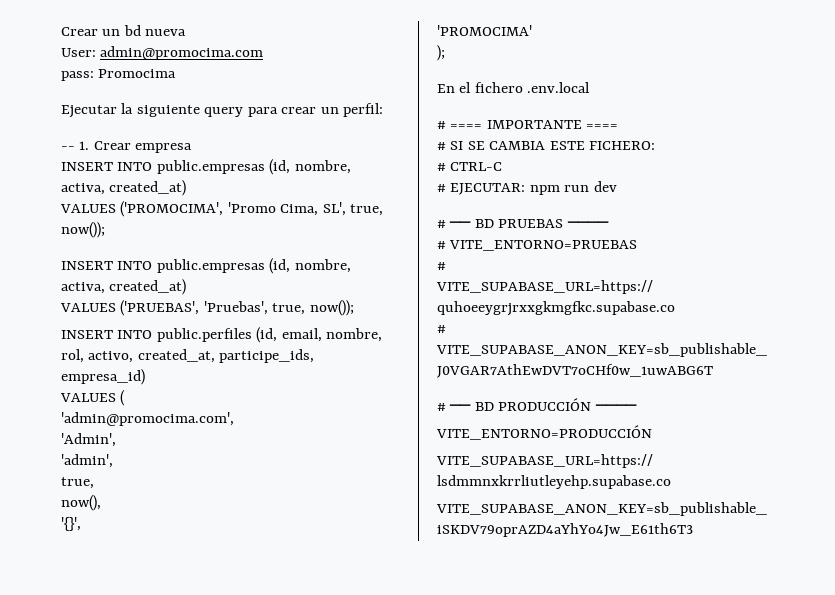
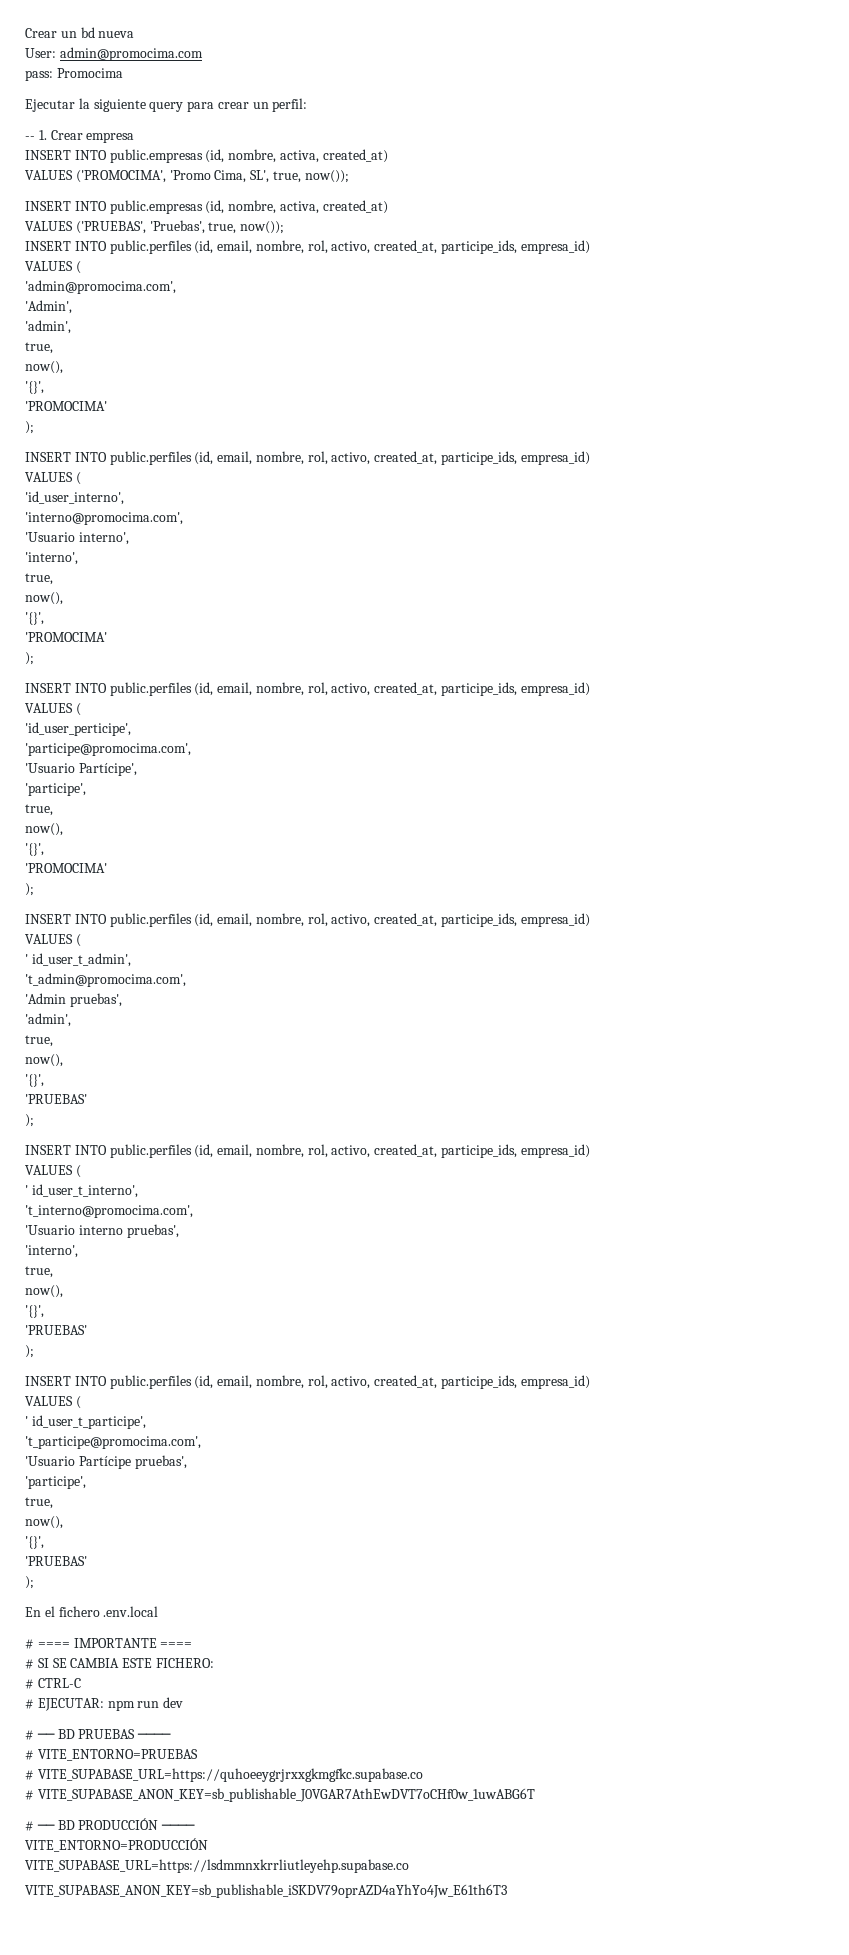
(445, 53) none -> [25,451,590,465] [25,472,81,485] [25,491,124,505] [25,512,183,525] [25,532,129,545] [25,552,78,565] [25,573,53,585] [25,592,63,605] [25,612,44,625] [25,632,107,642] [25,652,34,665] [25,682,590,696] [25,703,81,716] [25,722,131,736] [25,743,191,756] [25,763,137,776] [25,783,86,796] [25,804,53,816] [25,823,63,836] [25,843,44,856] [25,863,107,873] [25,883,34,896] [25,913,590,927] [25,934,81,947] [25,953,131,967] [25,973,186,987] [25,993,122,1007] [25,1013,71,1027] [25,1035,53,1047] [25,1054,63,1067] [25,1074,44,1087] [25,1094,87,1104] [25,1114,34,1127] [25,1144,590,1158] [25,1165,81,1178] [25,1184,138,1198] [25,1205,193,1218] [25,1224,179,1238] [25,1245,78,1258] [25,1266,53,1278] [25,1285,63,1298] [25,1305,44,1318] [25,1325,87,1335] [25,1345,34,1358] [25,1375,590,1389] [25,1396,81,1409] [25,1415,146,1429] [25,1436,201,1449] [25,1455,187,1469] [25,1476,86,1489] [25,1497,53,1509] [25,1516,63,1529] [25,1536,44,1549] [25,1556,87,1566] [25,1576,34,1589] // INSERT INTO public.perfiles (id, email, nombre, rol, activo, created_at, participe_ids, empresa_id) // VALUES ( // 'id_user_interno', // 'interno@promocima.com', // 'Usuario interno', // 'interno', // true, // now(), // '{}', // 'PROMOCIMA' // ); // INSERT INTO public.perfiles (id, email, nombre, rol, activo, created_at, participe_ids, empresa_id) // VALUES ( // 'id_user_perticipe', // 'participe@promocima.com', // 'Usuario Partícipe', // 'participe', // true, // now(), // '{}', // 'PROMOCIMA' // ); // INSERT INTO public.perfiles (id, email, nombre, rol, activo, created_at, participe_ids, empresa_id) // VALUES ( // ' id_user_t_admin', // 't_admin@promocima.com', // 'Admin pruebas', // 'admin', // true, // now(), // '{}', // 'PRUEBAS' // ); // INSERT INTO public.perfiles (id, email, nombre, rol, activo, created_at, participe_ids, empresa_id) // VALUES ( // ' id_user_t_interno', // 't_interno@promocima.com', // 'Usuario interno pruebas', // 'interno', // true, // now(), // '{}', // 'PRUEBAS' // ); // INSERT INTO public.perfiles (id, email, nombre, rol, activo, created_at, participe_ids, empresa_id) // VALUES ( // ' id_user_t_participe', // 't_participe@promocima.com', // 'Usuario Partícipe pruebas', // 'participe', // true, // now(), // '{}', // 'PRUEBAS' // );

